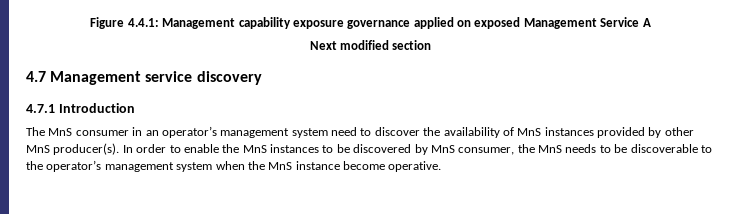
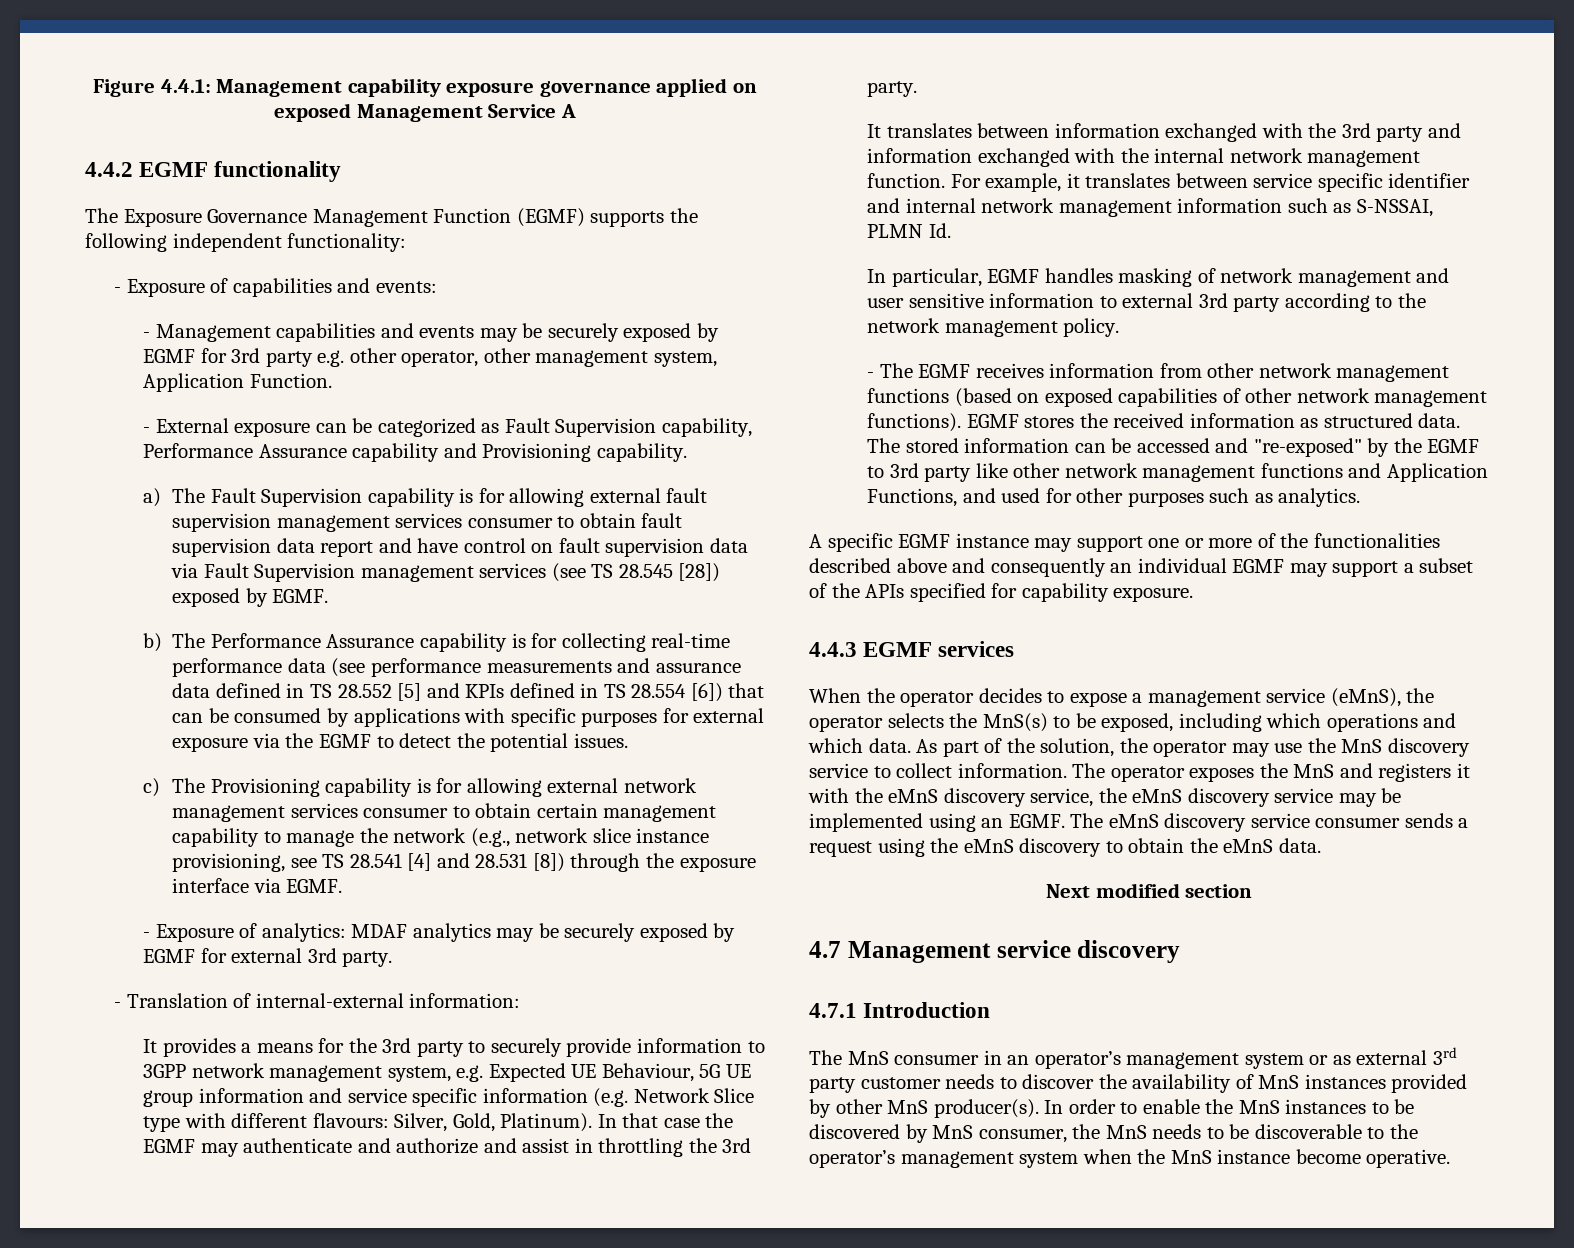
(651, 22) none -> [85,161,342,182] [85,208,698,227] [85,233,407,252] [114,278,437,297] [143,323,719,342] [143,348,717,367] [143,373,332,392] [143,418,752,437] [143,443,687,462] [143,488,708,507] [172,513,683,532] [172,538,748,557] [171,563,721,582] [172,588,329,607] [143,633,731,652] [172,658,741,677] [172,683,765,702] [172,708,765,727] [172,733,628,752] [143,778,697,797] [172,803,717,822] [172,828,710,847] [172,853,756,872] [172,878,343,893] [143,923,736,942] [143,948,393,967] [114,993,521,1008] [143,1038,765,1057] [143,1063,751,1082] [143,1088,755,1107] [143,1113,734,1132] [143,1138,752,1157] [867,81,918,97] [867,123,1461,142] [867,148,1421,167] [867,173,1471,192] [867,198,1433,217] [867,223,951,238] [867,268,1450,287] [867,293,1426,312] [867,318,1120,337] [867,363,1450,382] [867,388,1488,407] [867,413,1461,432] [867,438,1480,457] [867,463,1488,482] [867,488,1361,507] [809,533,1440,552] [809,558,1474,577] [809,583,1194,602] [809,641,1015,657] [809,688,1435,707] [809,713,1457,732] [808,738,1470,757] [809,763,1470,782] [808,788,1402,807] [809,813,1469,832] [809,838,1321,857] // 4.4.2 EGMF functionality // The Exposure Governance Management Function (EGMF) supports the following independent functionality: // - Exposure of capabilities and events: // - Management capabilities and events may be securely exposed by EGMF for 3rd party e.g. other operator, other management system, Application Function. // - External exposure can be categorized as Fault Supervision capability, Performance Assurance capability and Provisioning capability. // a) The Fault Supervision capability is for allowing external fault supervision management services consumer to obtain fault supervision data report and have control on fault supervision data via Fault Supervision management services (see TS 28.545 [28]) exposed by EGMF. // b) The Performance Assurance capability is for collecting real-time performance data (see performance measurements and assurance data defined in TS 28.552 [5] and KPIs defined in TS 28.554 [6]) that can be consumed by applications with specific purposes for external exposure via the EGMF to detect the potential issues. // c) The Provisioning capability is for allowing external network management services consumer to obtain certain management capability to manage the network (e.g., network slice instance provisioning, see TS 28.541 [4] and 28.531 [8]) through the exposure interface via EGMF. // - Exposure of analytics: MDAF analytics may be securely exposed by EGMF for external 3rd party. // - Translation of internal-external information: // It provides a means for the 3rd party to securely provide information to 3GPP network management system, e.g. Expected UE Behaviour, 5G UE group information and service specific information (e.g. Network Slice type with different flavours: Silver, Gold, Platinum). In that case the EGMF may authenticate and authorize and assist in throttling the 3rd party. // It translates between information exchanged with the 3rd party and information exchanged with the internal network management function. For example, it translates between service specific identifier and internal network management information such as S-NSSAI, PLMN Id. // In particular, EGMF handles masking of network management and user sensitive information to external 3rd party according to the network management policy. // - The EGMF receives information from other network management functions (based on exposed capabilities of other network management functions). EGMF stores the received information as structured data. The stored information can be accessed and "re-exposed" by the EGMF to 3rd party like other network management functions and Application Functions, and used for other purposes such as analytics. // A specific EGMF instance may support one or more of the functionalities described above and consequently an individual EGMF may support a subset of the APIs specified for capability exposure. // 4.4.3 EGMF services // When the operator decides to expose a management service (eMnS), the operator selects the MnS(s) to be exposed, including which operations and which data. As part of the solution, the operator may use the MnS discovery service to collect information. The operator exposes the MnS and registers it with the eMnS discovery service, the eMnS discovery service may be implemented using an EGMF. The eMnS discovery service consumer sends a request using the eMnS discovery to obtain the eMnS data.
[331,127,357,136] need -> [1309,1047,1457,1065] [809,1074,995,1093] or as external 3rd party customer needs

